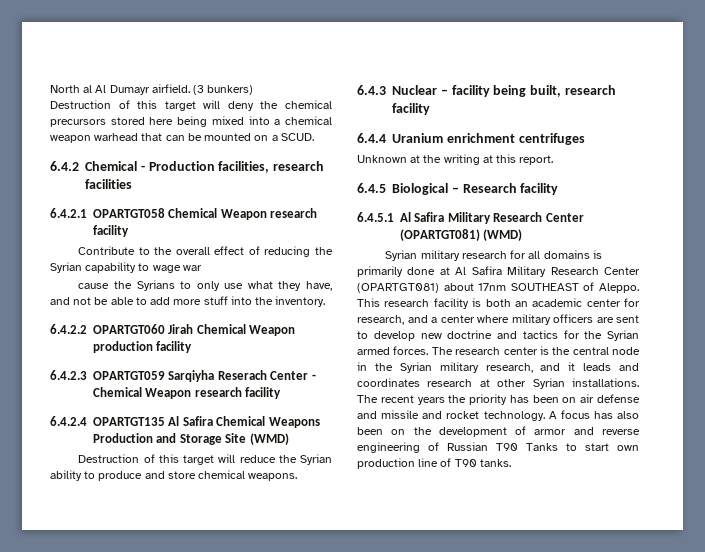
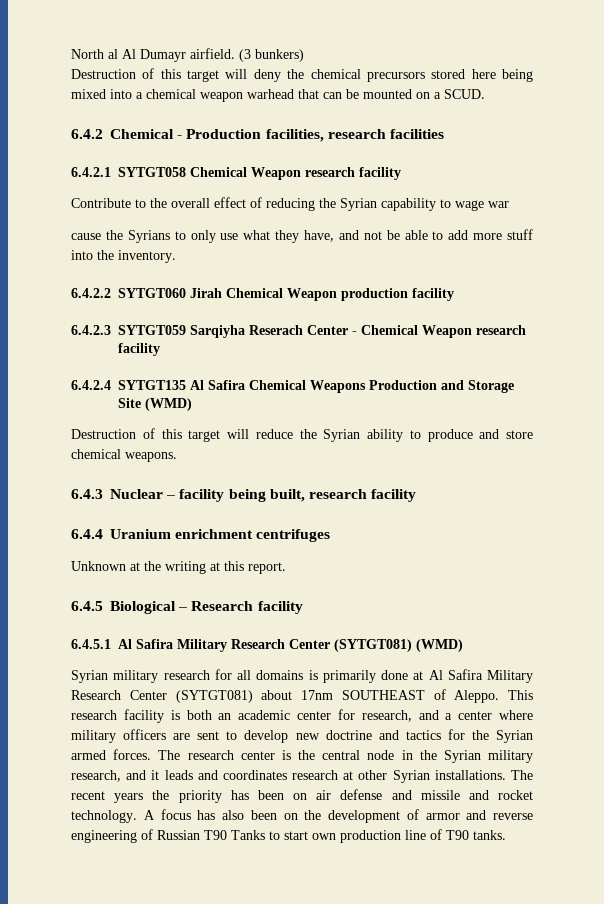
[93,208,165,218] OPARTGT058 -> [118,167,186,177] SYTGT058
[93,324,165,334] OPARTGT060 -> [118,288,186,298] SYTGT060
[93,371,165,380] OPARTGT059 -> [118,325,186,335] SYTGT059
[93,417,165,426] OPARTGT135 -> [118,380,186,390] SYTGT135
[400,229,480,241] (OPARTGT081) -> [334,639,412,652] (SYTGT081)
[357,283,439,293] (OPARTGT081) -> [175,690,253,703] (SYTGT081)

